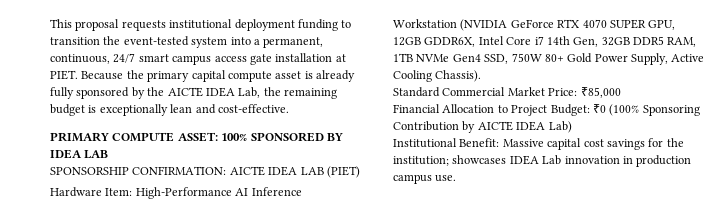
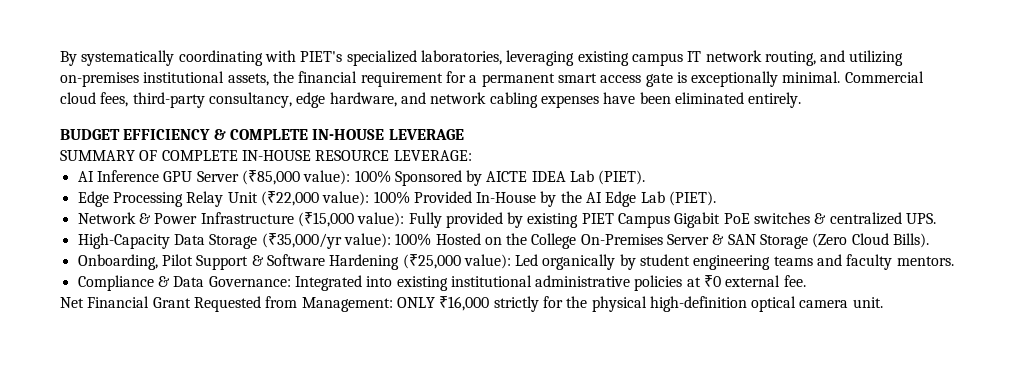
[50,19,352,31] [50,36,324,48] [50,53,346,65] [50,70,355,82] [50,87,337,99] [50,104,289,116] [50,132,343,142] [50,149,109,159] [50,166,360,178] [50,187,302,199] [393,19,676,31] [393,36,697,47] [393,53,705,65] [393,70,482,82] [393,87,621,98] [393,104,700,116] [393,121,572,133] [393,138,684,150] [393,155,692,167] [393,174,457,184] This proposal requests institutional deployment funding to transition the event-tested system into a permanent, continuous, 24/7 smart campus access gate installation at PIET. Because the primary capital compute asset is already fully sponsored by the AICTE IDEA Lab, the remaining budget is exceptionally lean and cost-effective. // PRIMARY COMPUTE ASSET: 100% SPONSORED BY IDEA LAB // SPONSORSHIP CONFIRMATION: AICTE IDEA LAB (PIET) // Hardware Item: High-Performance AI Inference Workstation (NVIDIA GeForce RTX 4070 SUPER GPU, 12GB GDDR6X, Intel Core i7 14th Gen, 32GB DDR5 RAM, 1TB NVMe Gen4 SSD, 750W 80+ Gold Power Supply, Active Cooling Chassis). // Standard Commercial Market Price: ₹85,000 // Financial Allocation to Project Budget: ₹0 (100% Sponsoring Contribution by AICTE IDEA Lab) // Institutional Benefit: Massive capital cost savings for the institution; showcases IDEA Lab innovation in production campus use. -> [60,50,904,66] [60,71,924,87] [60,92,802,108] [60,129,464,140] [60,150,472,161] [77,170,646,186] [77,191,717,207] [77,212,937,228] [77,233,930,249] [77,254,954,270] [77,275,806,291] [60,296,883,312] By systematically coordinating with PIET's specialized laboratories, leveraging existing campus IT network routing, and utilizing on-premises institutional assets, the financial requirement for a permanent smart access gate is exceptionally minimal. Commercial cloud fees, third-party consultancy, edge hardware, and network cabling expenses have been eliminated entirely. // BUDGET EFFICIENCY & COMPLETE IN-HOUSE LEVERAGE // SUMMARY OF COMPLETE IN-HOUSE RESOURCE LEVERAGE: // AI Inference GPU Server (₹85,000 value): 100% Sponsored by AICTE IDEA Lab (PIET). // Edge Processing Relay Unit (₹22,000 value): 100% Provided In-House by the AI Edge Lab (PIET). // Network & Power Infrastructure (₹15,000 value): Fully provided by existing PIET Campus Gigabit PoE switches & centralized UPS. // High-Capacity Data Storage (₹35,000/yr value): 100% Hosted on the College On-Premises Server & SAN Storage (Zero Cloud Bills). // Onboarding, Pilot Support & Software Hardening (₹25,000 value): Led organically by student engineering teams and faculty mentors. // Compliance & Data Governance: Integrated into existing institutional administrative policies at ₹0 external fee. // Net Financial Grant Requested from Management: ONLY ₹16,000 strictly for the physical high-definition optical camera unit.

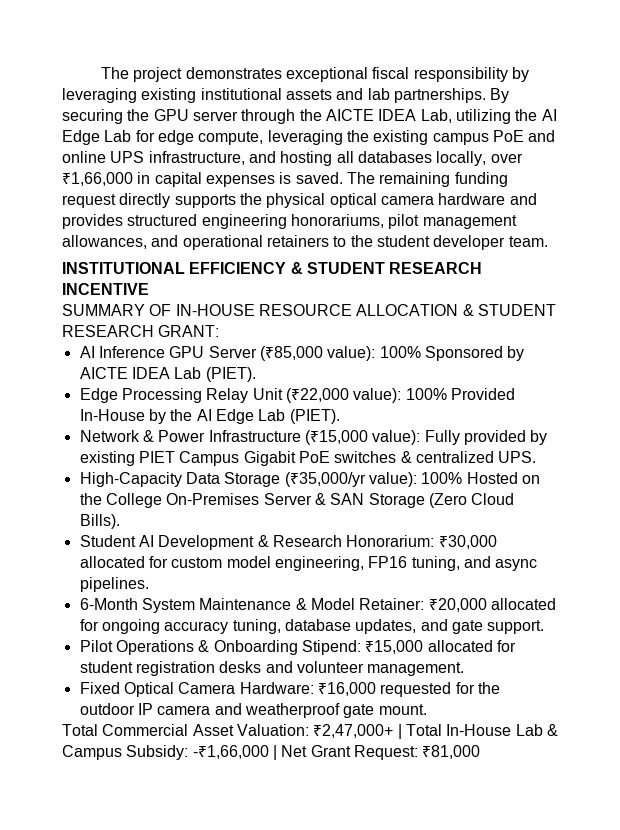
[60,50,904,66] [60,71,924,87] [60,92,802,108] [60,129,464,140] By systematically coordinating with PIET's specialized laboratories, leveraging existing campus IT network routing, and utilizing on-premises institutional assets, the financial requirement for a permanent smart access gate is exceptionally minimal. Commercial cloud fees, third-party consultancy, edge hardware, and network cabling expenses have been eliminated entirely. // BUDGET EFFICIENCY & COMPLETE IN-HOUSE LEVERAGE -> [100,67,529,82] [62,88,510,103] [62,109,557,124] [62,130,556,145] [62,151,523,166] [62,172,508,187] [62,193,537,208] [62,214,517,229] [62,235,548,250] [62,262,483,274] [62,283,149,295] The project demonstrates exceptional fiscal responsibility by leveraging existing institutional assets and lab partnerships. By securing the GPU server through the AICTE IDEA Lab, utilizing the AI Edge Lab for edge compute, leveraging the existing campus PoE and online UPS infrastructure, and hosting all databases locally, over ₹1,66,000 in capital expenses is saved. The remaining funding request directly supports the physical optical camera hardware and provides structured engineering honorariums, pilot management allowances, and operational retainers to the student developer team. // INSTITUTIONAL EFFICIENCY & STUDENT RESEARCH INCENTIVE
[161,150,238,161] COMPLETE -> (172, 310) none
[393,150,472,161] LEVERAGE: -> [356,304,556,316] [62,325,220,337] ALLOCATION & STUDENT RESEARCH GRANT:
[77,254,954,270] [77,275,806,291] [60,296,883,312] Onboarding, Pilot Support & Software Hardening (₹25,000 value): Led organically by student engineering teams and faculty mentors. // Compliance & Data Governance: Integrated into existing institutional administrative policies at ₹0 external fee. // Net Financial Grant Requested from Management: ONLY ₹16,000 strictly for the physical high-definition optical camera unit. -> [79,535,497,550] [79,556,538,571] [79,577,149,592] [79,598,556,613] [79,619,545,634] [79,640,516,655] [79,661,465,676] [79,682,500,697] [79,703,427,718] [62,724,558,739] [62,745,481,760] Student AI Development & Research Honorarium: ₹30,000 allocated for custom model engineering, FP16 tuning, and async pipelines. // 6-Month System Maintenance & Model Retainer: ₹20,000 allocated for ongoing accuracy tuning, database updates, and gate support. // Pilot Operations & Onboarding Stipend: ₹15,000 allocated for student registration desks and volunteer management. // Fixed Optical Camera Hardware: ₹16,000 requested for the outdoor IP camera and weatherproof gate mount. // Total Commercial Asset Valuation: ₹2,47,000+ | Total In-House Lab & Campus Subsidy: -₹1,66,000 | Net Grant Request: ₹81,000

